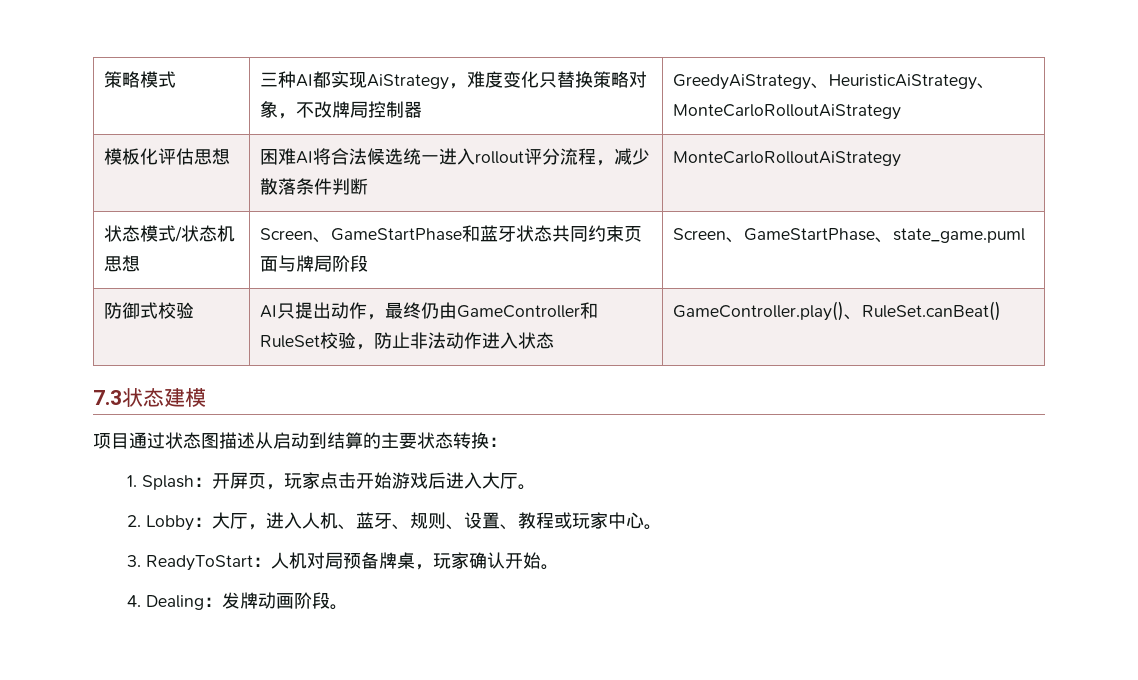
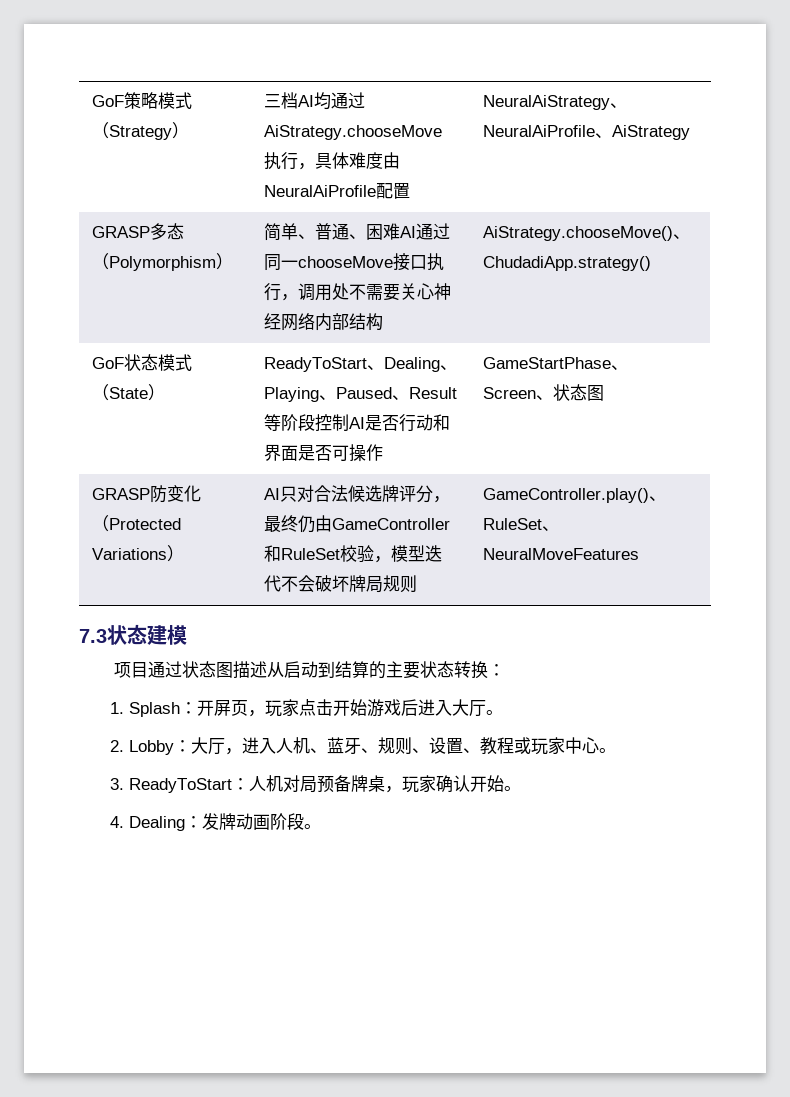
(104, 79) none -> [92,95,125,107] GoF
(177, 79) none -> [92,122,190,140] （Strategy）
[278,71,648,90] [260,101,423,119] [673,74,996,90] [673,104,902,120] [104,148,231,165] [260,148,651,166] [260,178,369,195] [673,151,902,167] [104,225,236,242] [104,255,141,272] [260,225,643,243] [260,255,369,272] [673,228,1026,243] [104,302,195,319] [260,302,368,319] 种AI都实现AiStrategy，难度变化只替换策略对象，不改牌局控制器 | GreedyAiStrategy、HeuristicAiStrategy、MonteCarloRolloutAiStrategy // 模板化评估思想 | 困难AI将合法候选统一进入rollout评分流程，减少散落条件判断 | MonteCarloRolloutAiStrategy // 状态模式/状态机思想 | Screen、GameStartPhase和蓝牙状态共同约束页面与牌局阶段 | Screen、GameStartPhase、state_game.puml // 防御式校验 | AI只提出动作 -> [281,92,366,110] [264,125,443,140] [264,152,401,170] [264,183,411,199] [483,95,628,110] [483,125,691,140] [92,223,185,240] [92,253,234,271] [264,223,451,241] [264,253,445,271] [264,283,452,301] [264,313,384,331] [483,226,691,241] [483,256,652,271] [92,354,193,371] [92,384,166,401] [264,357,458,372] [264,387,458,402] [264,414,451,432] [264,444,384,462] [483,357,629,370] [483,384,605,401] [92,485,202,503] [92,515,182,532] [92,545,185,562] [264,485,434,503] 档AI均通过AiStrategy.chooseMove执行，具体难度由NeuralAiProfile配置 | NeuralAiStrategy、NeuralAiProfile、AiStrategy // GRASP多态（Polymorphism） | 简单、普通、困难AI通过同一chooseMove接口执行，调用处不需要关心神经网络内部结构 | AiStrategy.chooseMove()、ChudadiApp.strategy() // GoF状态模式（State） | ReadyToStart、Dealing、Playing、Paused、Result等阶段控制AI是否行动和界面是否可操作 | GameStartPhase、Screen、状态图 // GRASP防变化（Protected Variations） | AI只对合法候选牌评分
[374,332,555,349] 防止非法动作进入状态 -> [391,545,443,562] [264,575,418,593] 模型迭代不会破坏牌局规则
[862,301,1002,321] RuleSet.canBeat() -> [483,518,560,531] [483,548,640,560] RuleSet、NeuralMoveFeatures

